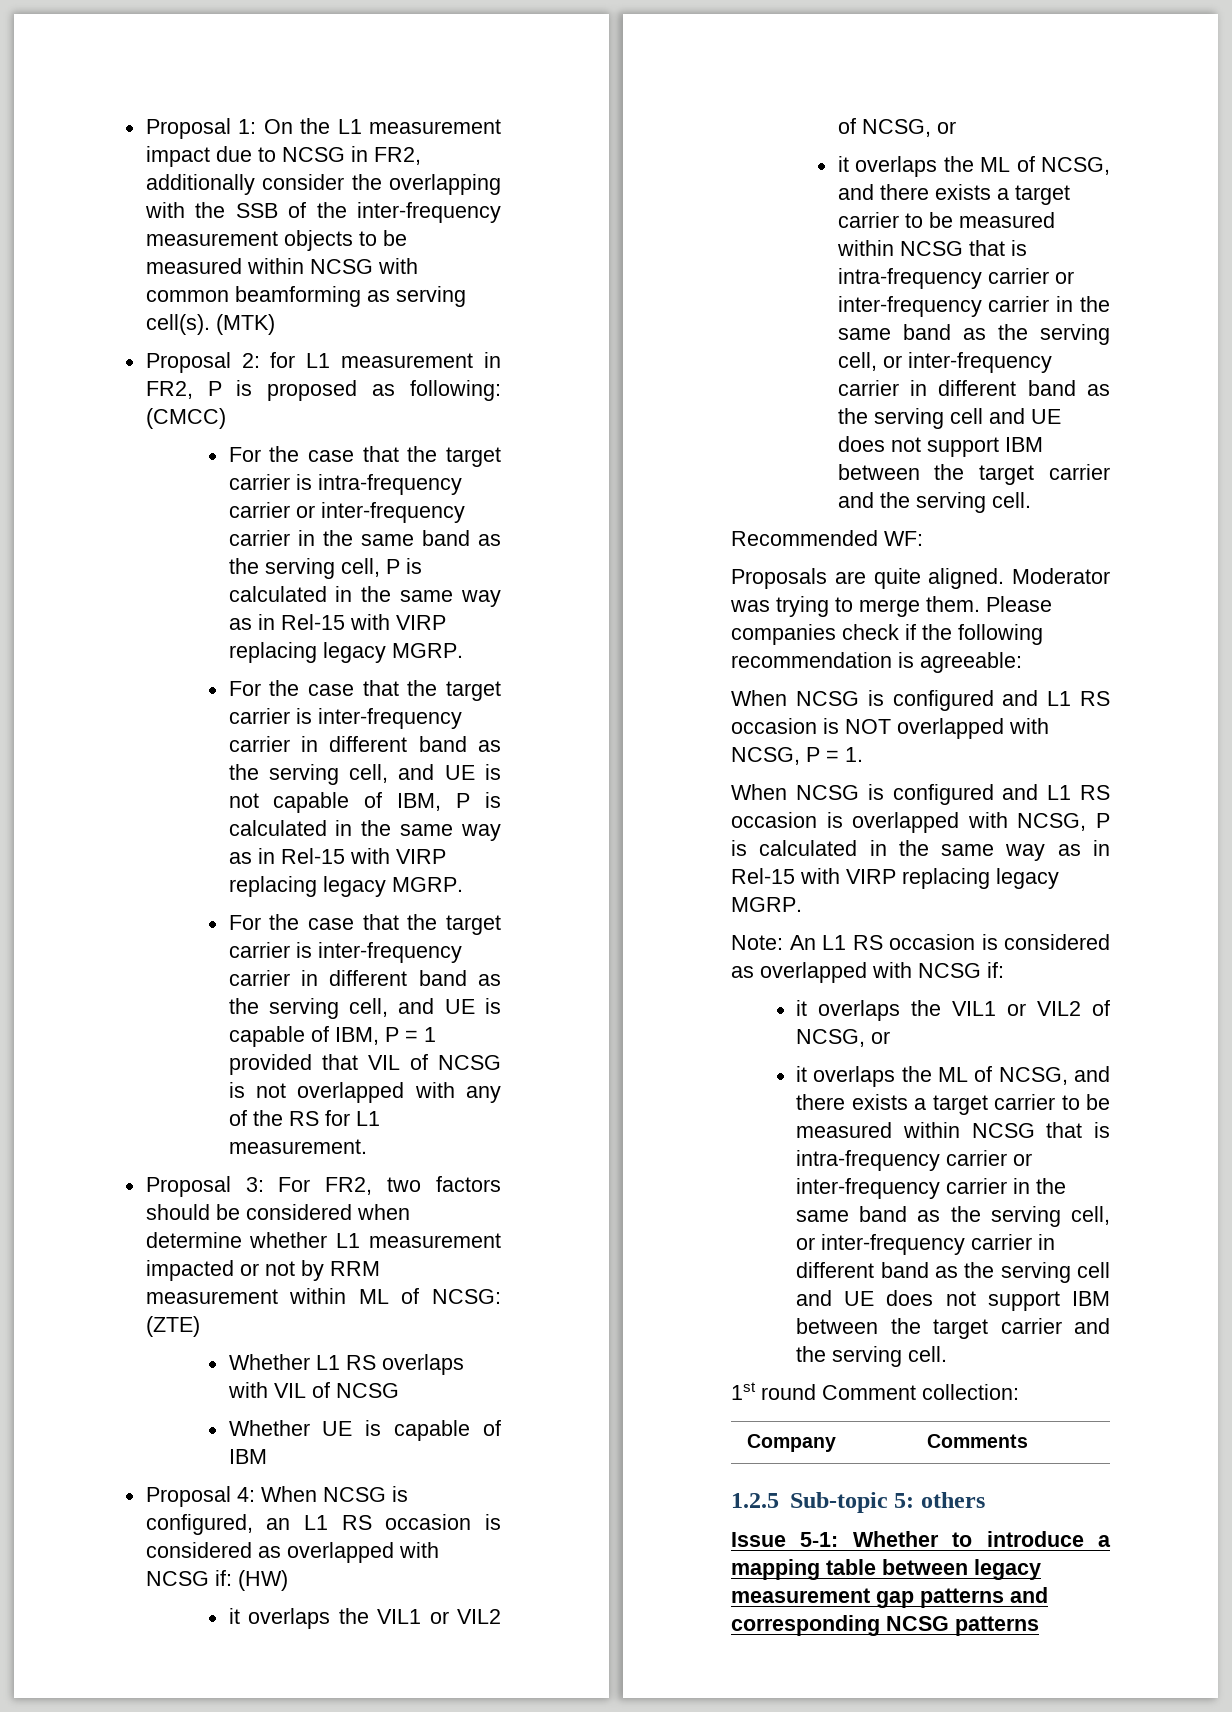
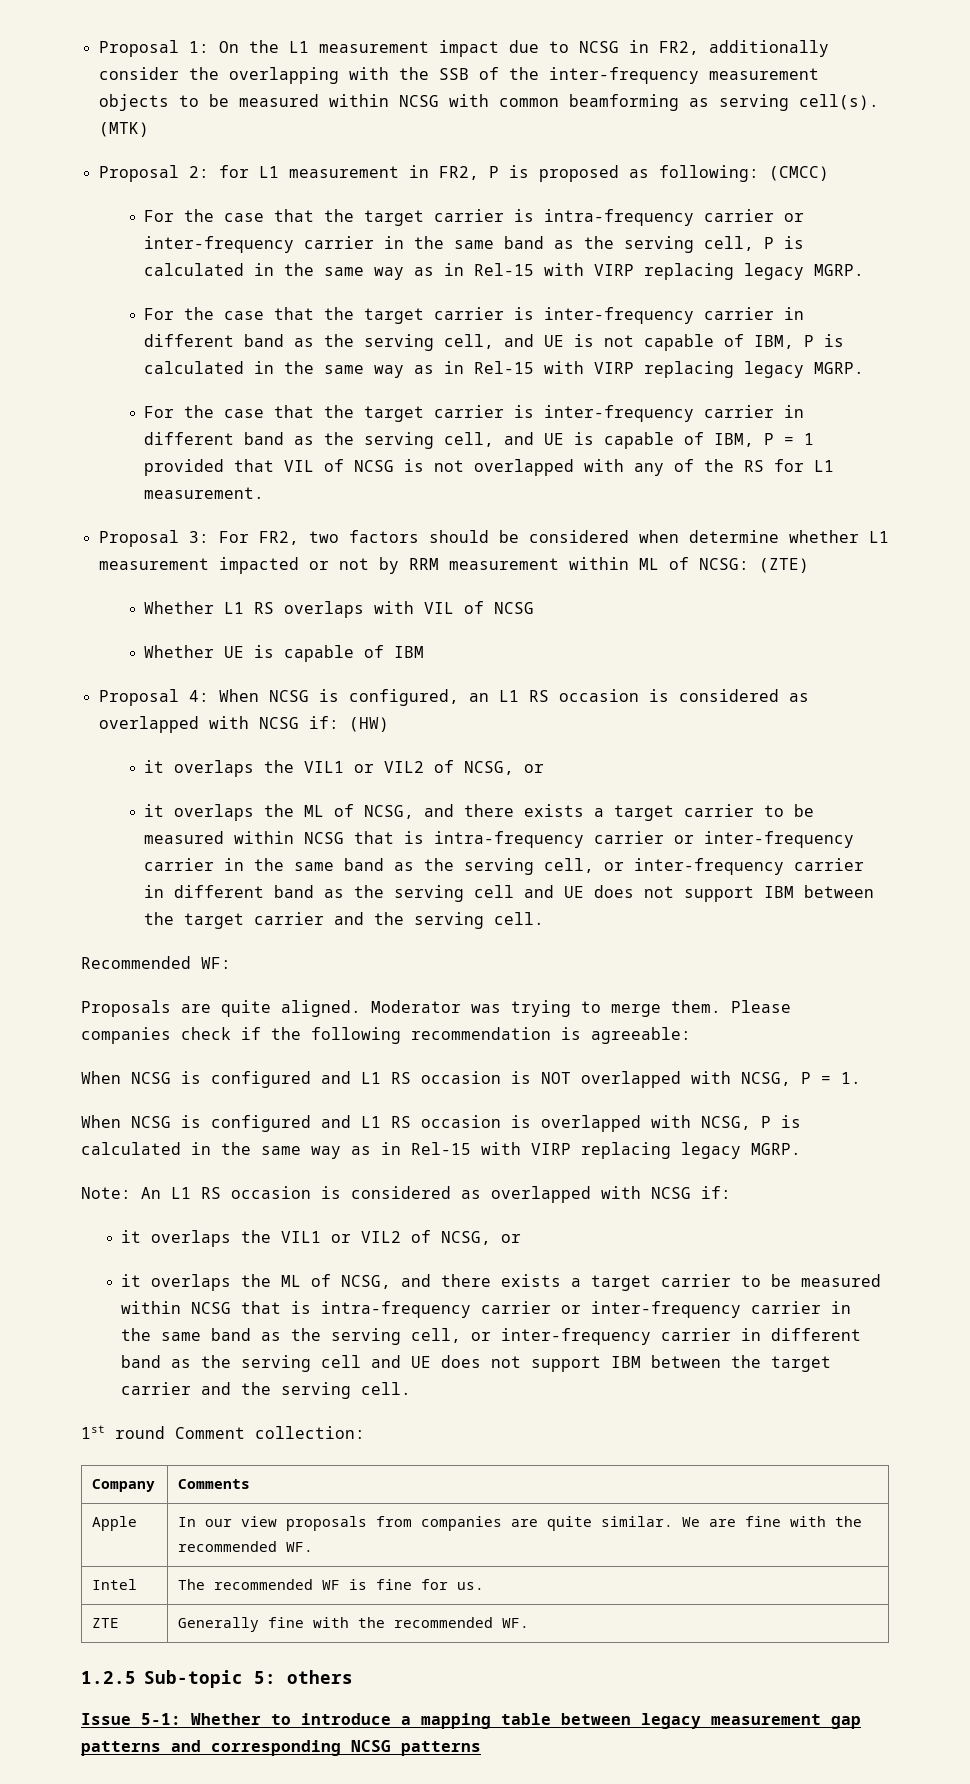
(1028, 1441) none -> [92,1516,138,1531] [178,1516,863,1531] [178,1541,314,1552] [92,1579,138,1590] [178,1579,485,1590] [92,1618,120,1628] [178,1617,530,1632] // Apple | In our view proposals from companies are quite similar. We are fine with the recommended WF. // Intel | The recommended WF is fine for us. // ZTE | Generally fine with the recommended WF.

